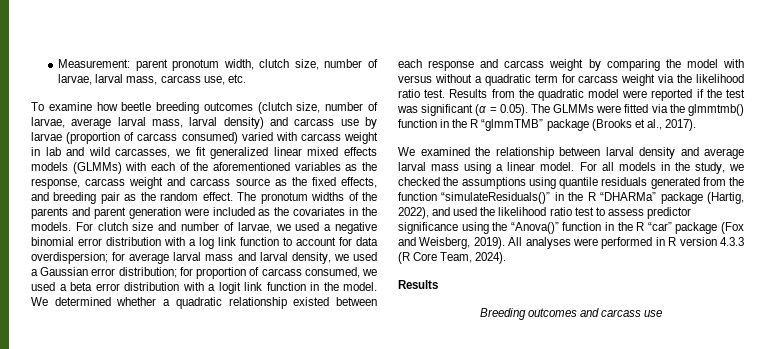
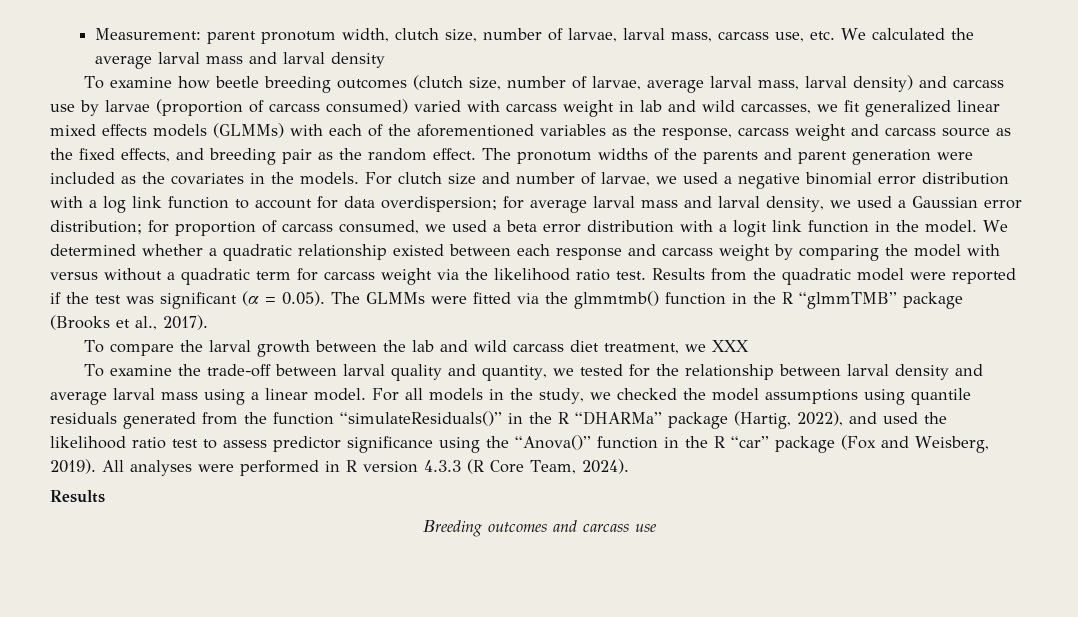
(246, 78) none -> [840,28,974,40] [94,52,385,69] We calculated the average larval mass and larval density
[398,147,470,156] We examined -> [84,340,750,357] [84,364,651,381] To compare the larval growth between the lab and wild carcass diet treatment, we XXX // To examine the trade-off between larval quality and quantity, we tested for
(459, 181) none -> [711,388,759,401] model

